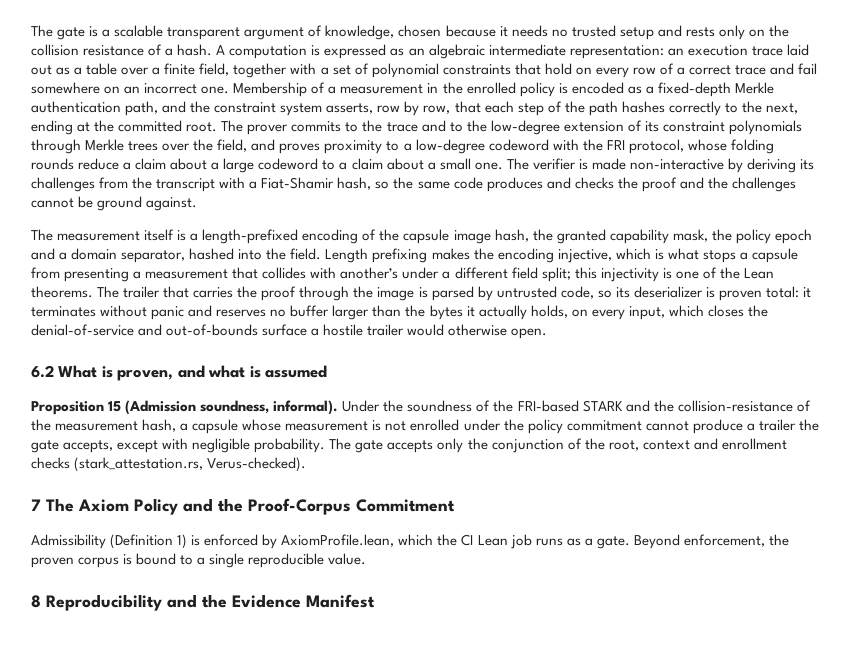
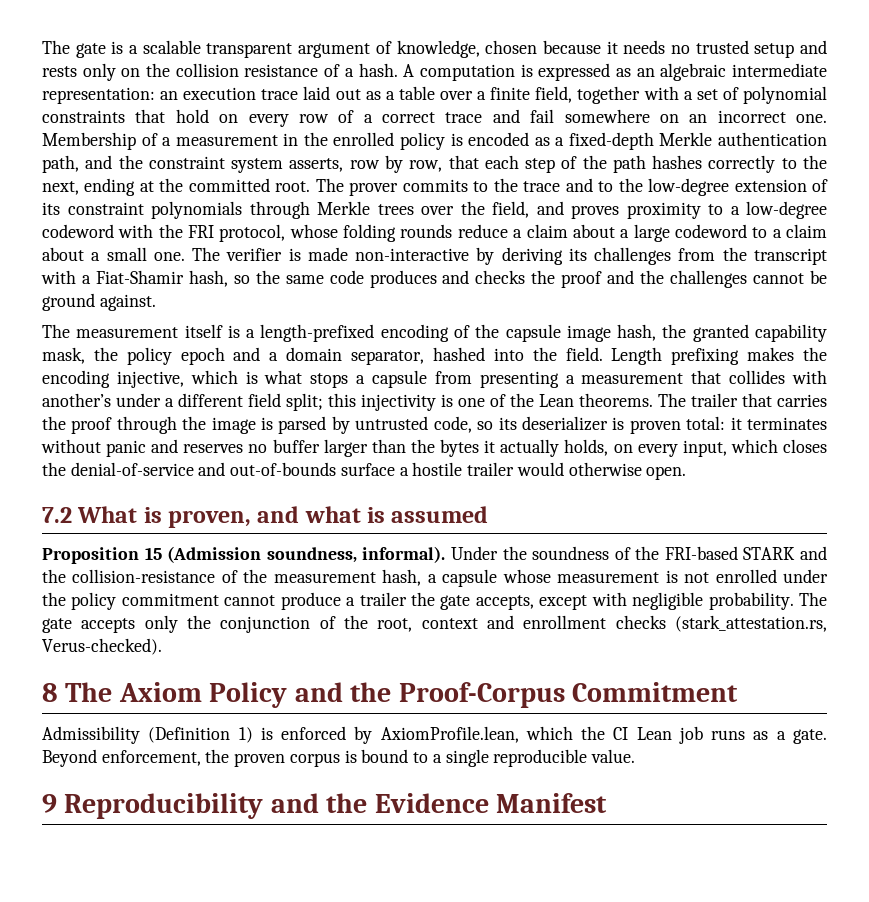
[31,365,54,378] 6.2 -> [42,507,72,523] 7.2
[31,499,41,511] 7 -> [42,683,58,702] 8
[31,595,41,608] 8 -> [42,794,57,813] 9

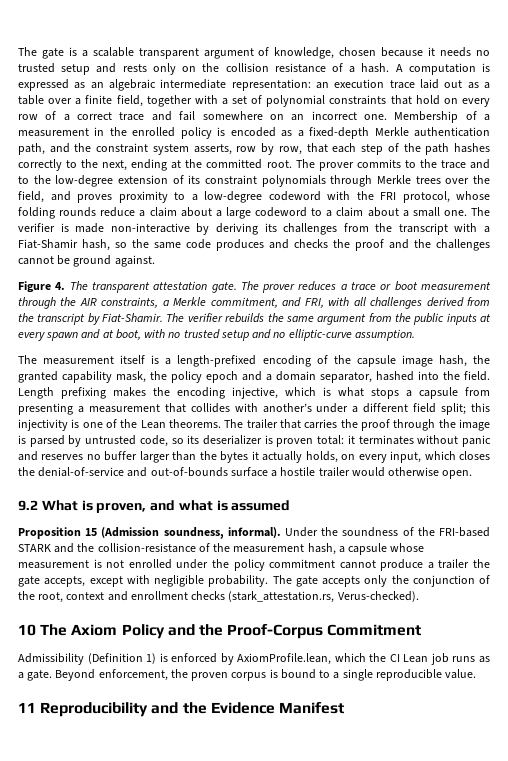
(156, 302) none -> [18,281,492,293] [18,297,490,309] [18,313,491,325] [18,329,415,341] // Figure 4. The transparent attestation gate. The prover reduces a trace or boot measurement through the AIR constraints, a Merkle commitment, and FRI, with all challenges derived from the transcript by Fiat-Shamir. The verifier rebuilds the same argument from the public inputs at every spawn and at boot, with no trusted setup and no elliptic-curve assumption.
[42,507,72,523] 7.2 -> [18,500,38,511] 9.2
[42,683,58,702] 8 -> [18,624,36,636] 10
[42,794,57,813] 9 -> [18,702,36,713] 11

